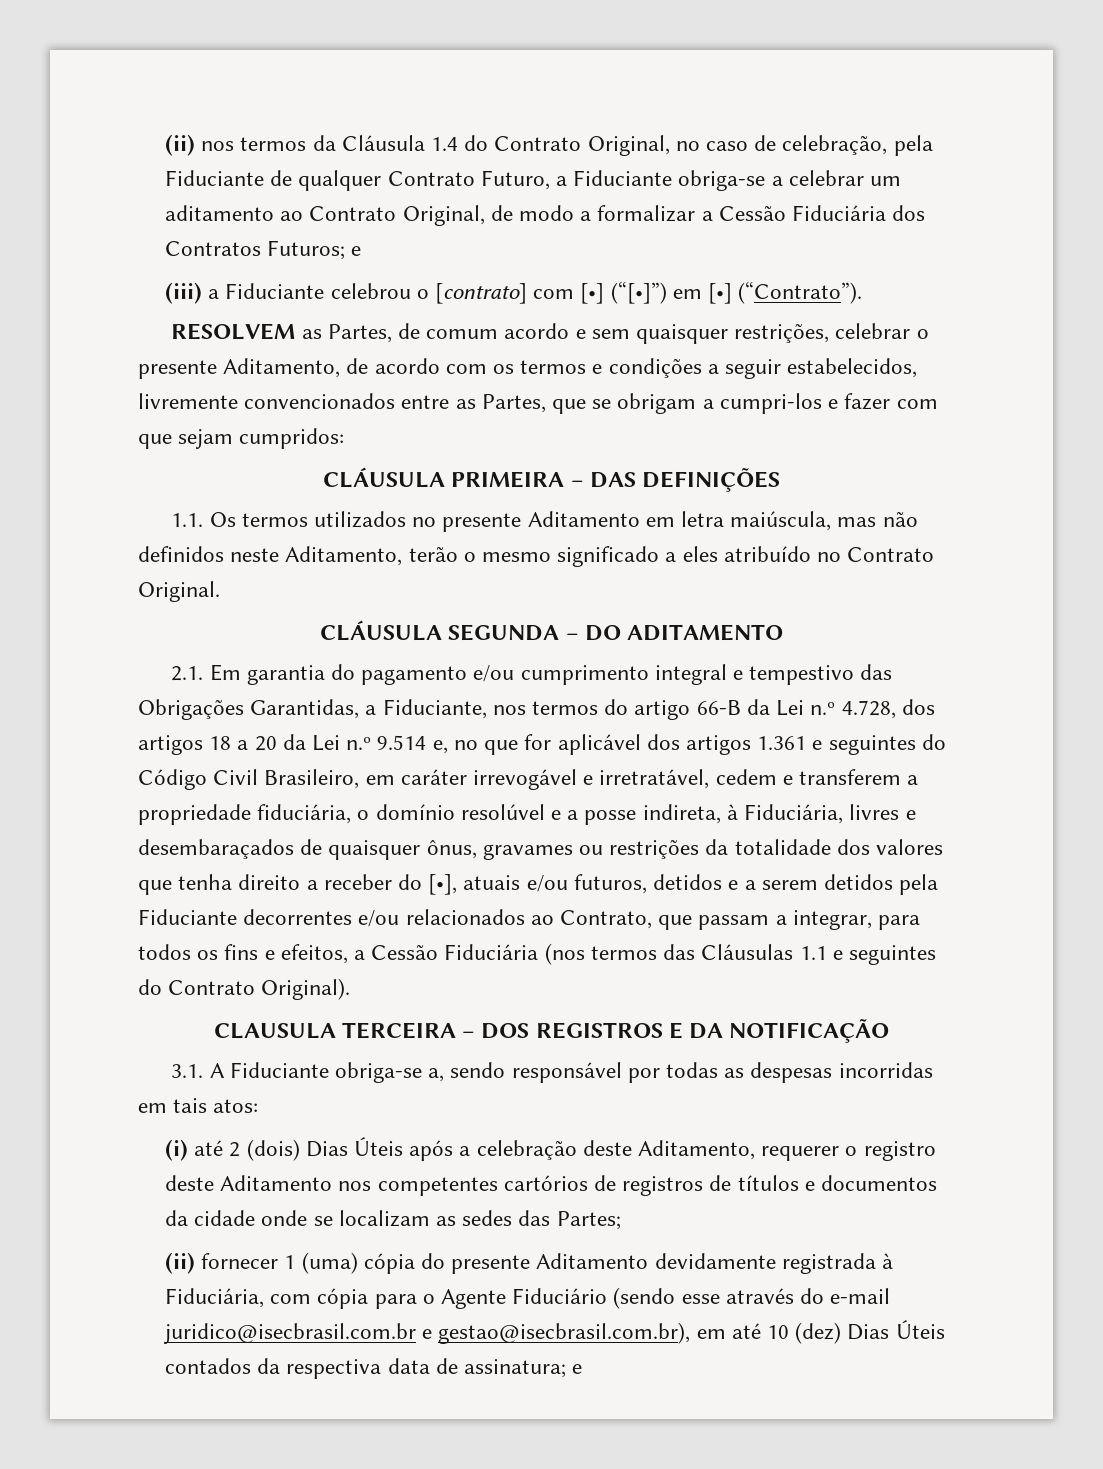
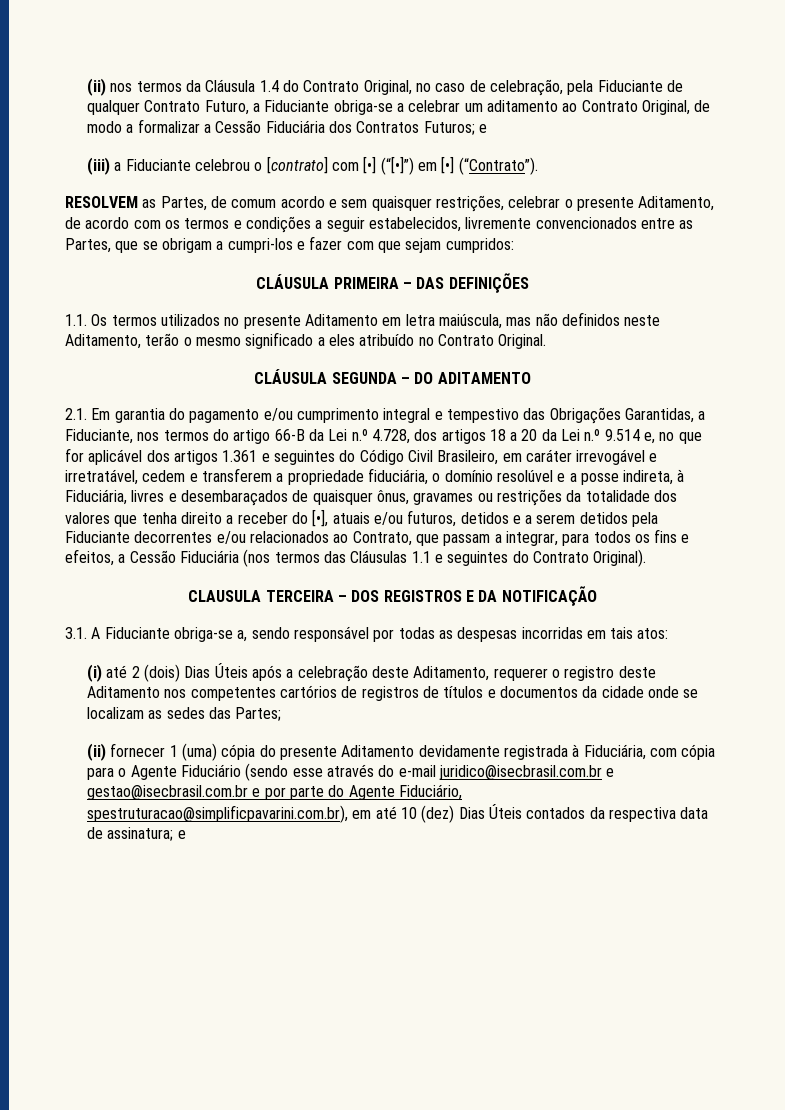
[438,1322,691,1344] gestao@isecbrasil.com.br), -> [87,784,463,800] [87,805,349,823] gestao@isecbrasil.com.br e por parte do Agente Fiduciário, spestruturacao@simplificpavarini.com.br),

